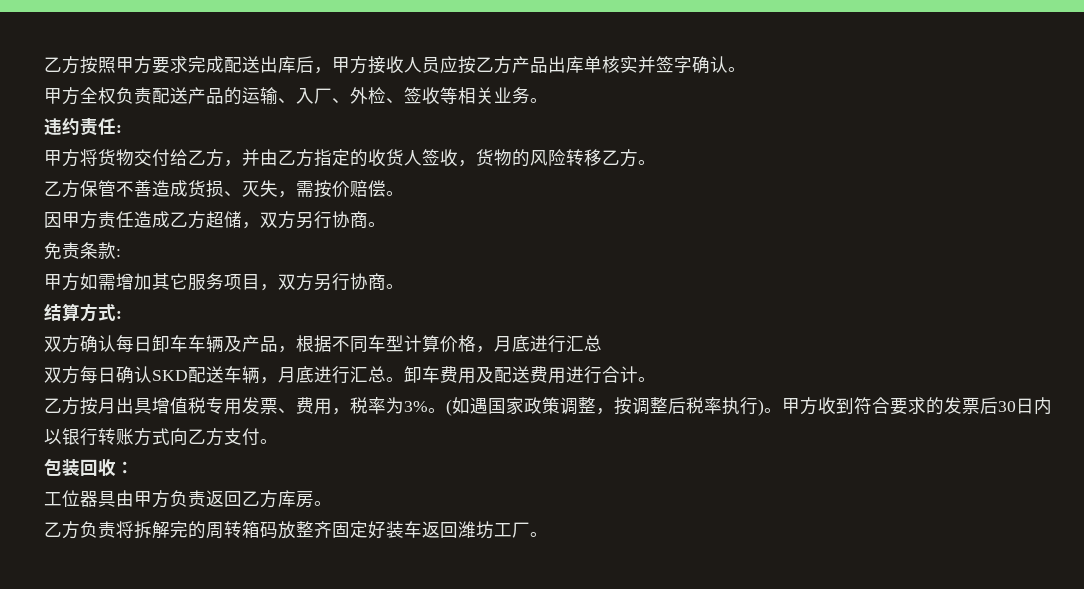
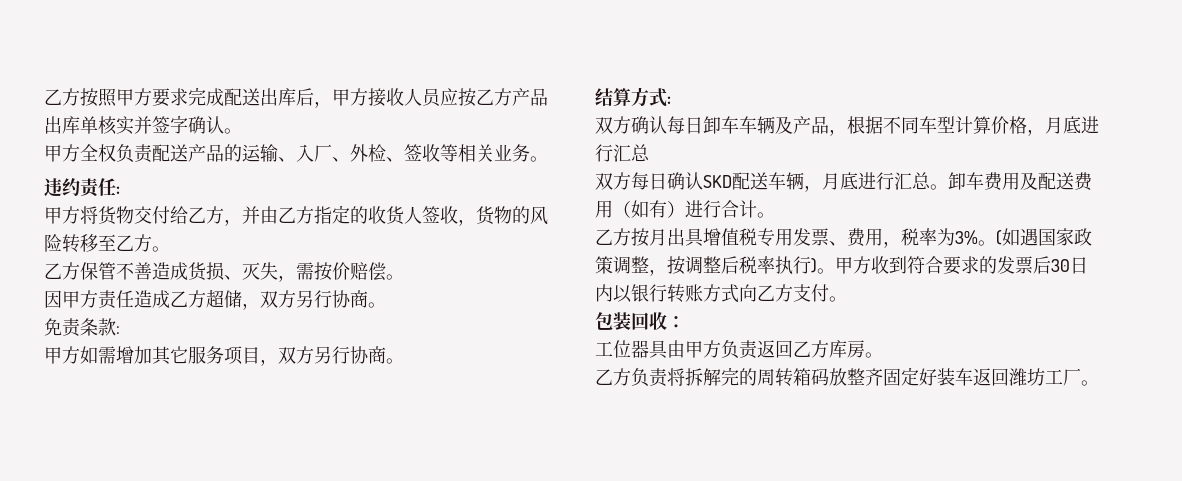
(602, 157) none -> [98,234,116,251] 至
(566, 375) none -> [613,200,685,218] （如有）

